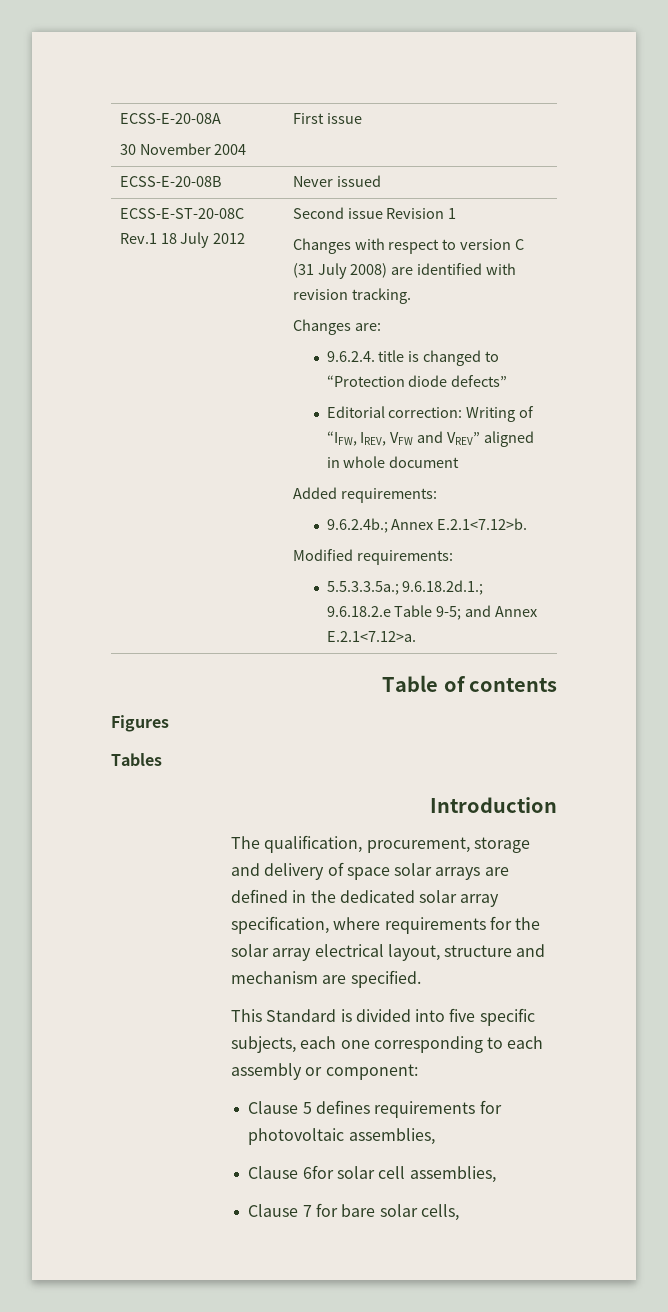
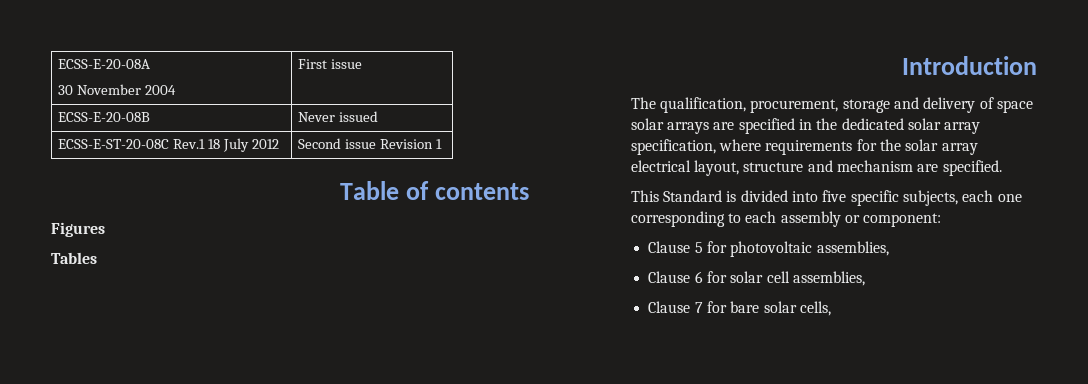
[292,238,525,254] [292,263,517,279] [292,288,411,304] [292,319,381,335] [326,350,500,366] [326,375,508,387] [326,406,535,422] [326,431,535,447] [326,456,460,468] [292,487,437,503] [326,518,528,533] [292,549,453,565] [326,580,484,595] [326,605,538,620] [326,631,416,642] // Changes with respect to version C (31 July 2008) are identified with revision tracking. // Changes are: // 9.6.2.4. title is changed to “Protection diode defects” // Editorial correction: Writing of “IFW, IREV, VFW and VREV” aligned in whole document // Added requirements: // 9.6.2.4b.; Annex E.2.1<7.12>b. // Modified requirements: // 5.5.3.3.5a.; 9.6.18.2d.1.; 9.6.18.2.e Table 9-5; and Annex E.2.1<7.12>a. -> (442, 144) none
[230,889,288,903] defined -> [738,118,795,134] specified
[316,1100,476,1118] defines requirements -> (703, 247) none
[302,1165,334,1179] 6for -> [694,271,727,283] 6 for

